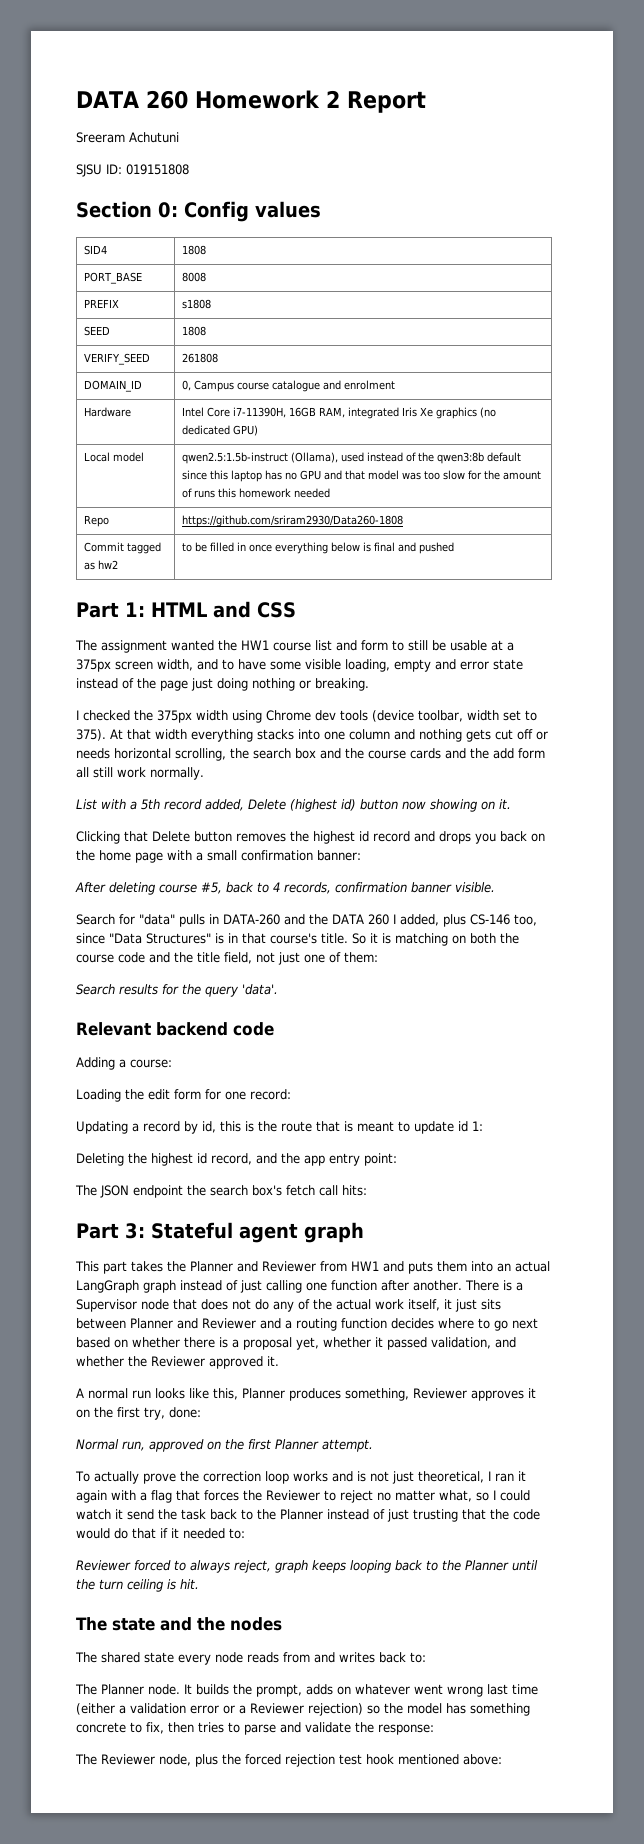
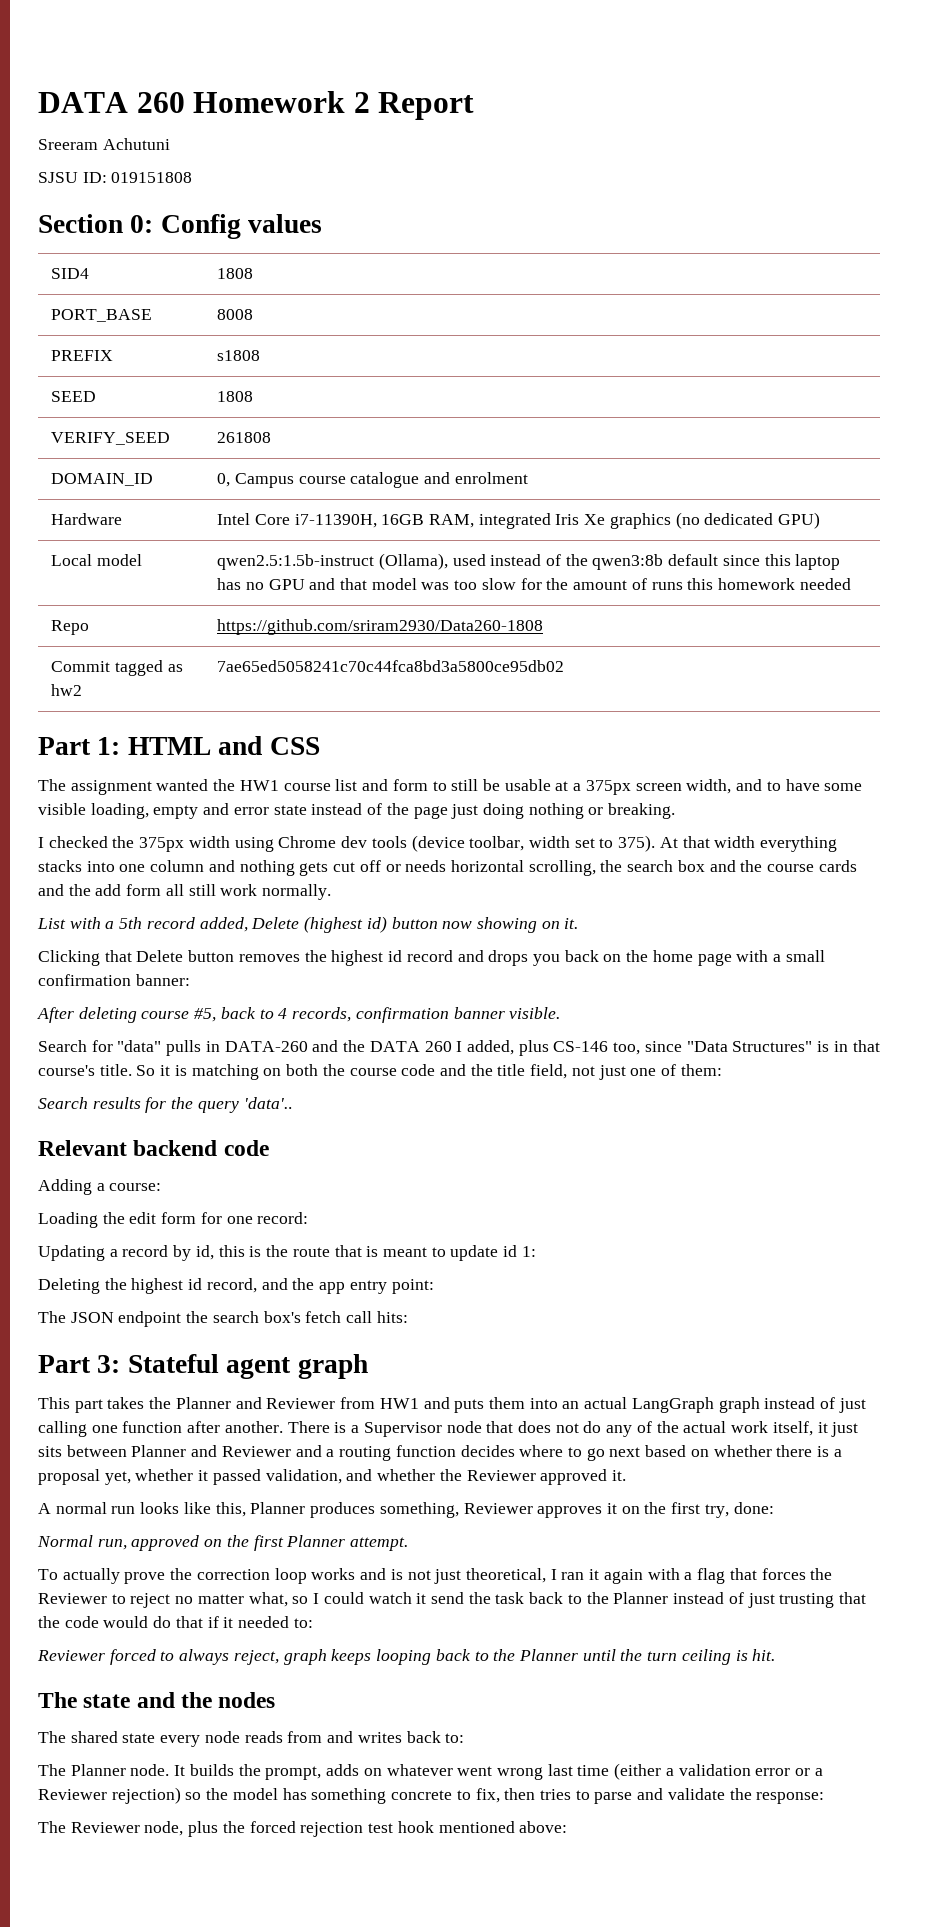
[182,542,455,554] to be filled in once everything below is final and pushed -> [217,660,565,672] 7ae65ed5058241c70c44fca8bd3a5800ce95db02
[242,984,278,995] 'data'. -> [243,1097,292,1109] 'data'..

